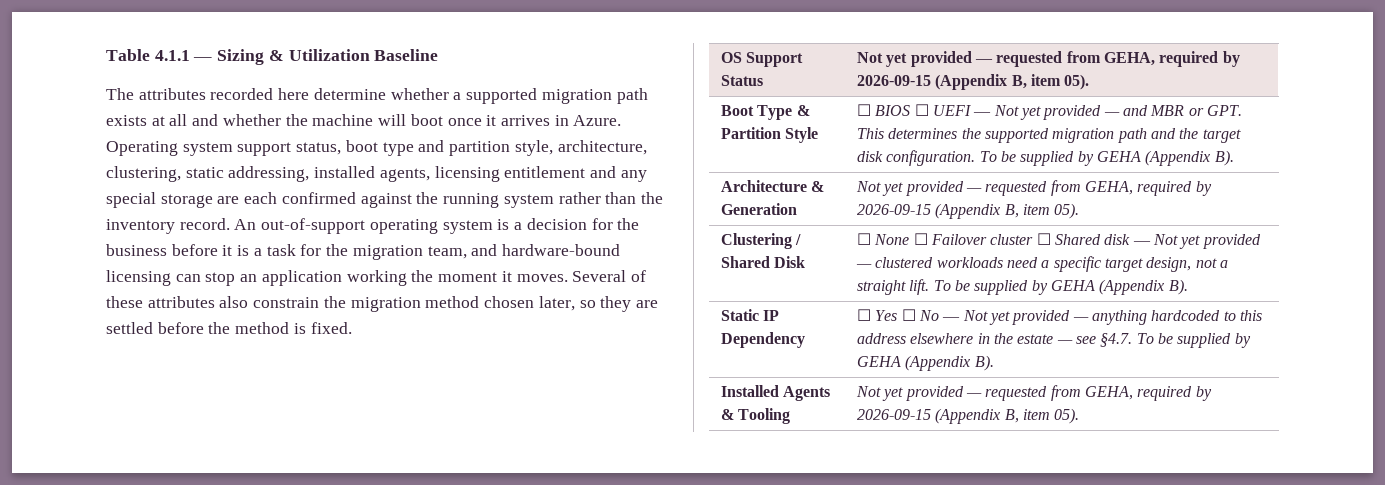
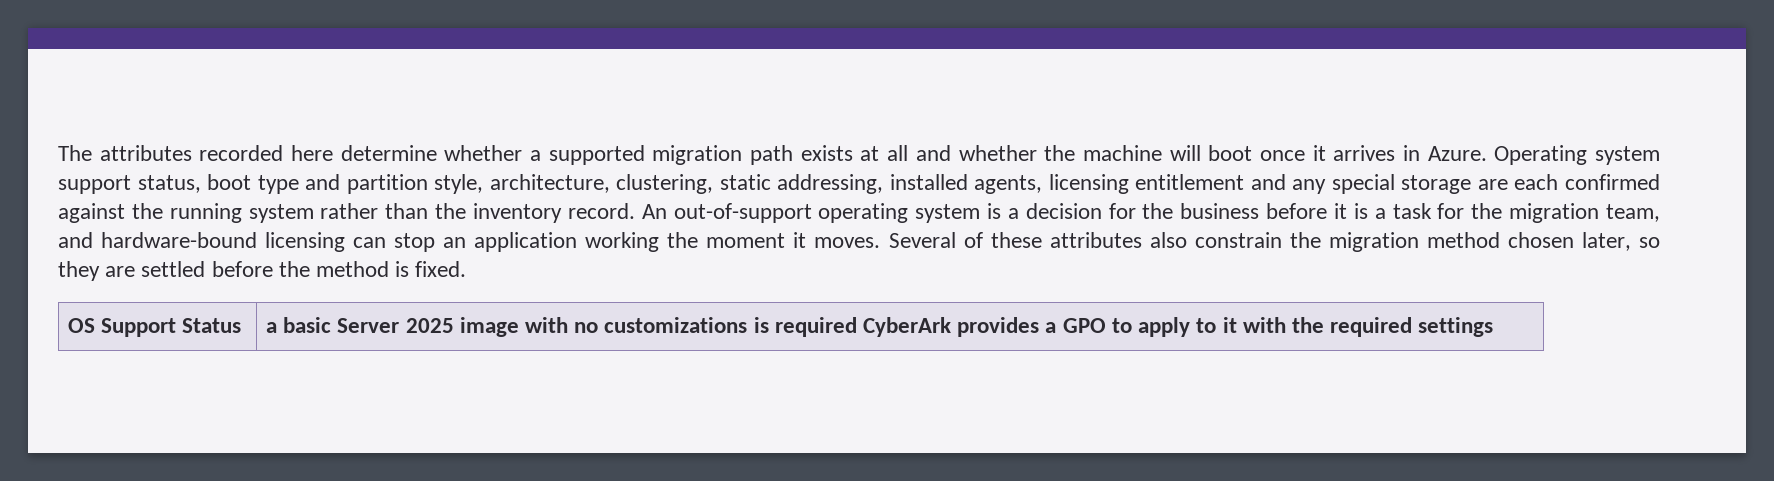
[106,49,439,65] Table 4.1.1 — Sizing & Utilization Baseline // -> (58, 153) none
[857,51,1240,67] [857,74,1090,90] [721,105,810,120] [721,127,819,143] [857,104,1242,120] [857,128,1241,143] [857,150,1234,166] [721,180,825,192] [721,203,798,215] [856,180,1212,196] [857,203,1080,219] [721,233,802,249] [721,256,806,268] [857,233,1261,249] [856,256,1229,272] [857,279,1188,295] [721,309,780,321] [721,332,806,348] [857,309,1262,325] [857,333,1251,348] [857,355,994,371] [721,385,831,401] [721,408,791,424] [856,385,1212,401] [857,408,1080,424] Not yet provided — requested from GEHA, required by 2026-09-15 (Appendix B, item 05). // Boot Type & Partition Style | ☐ BIOS ☐ UEFI — Not yet provided — and MBR or GPT. This determines the supported migration path and the target disk configuration. To be supplied by GEHA (Appendix B). // Architecture & Generation | Not yet provided — requested from GEHA, required by 2026-09-15 (Appendix B, item 05). // Clustering / Shared Disk | ☐ None ☐ Failover cluster ☐ Shared disk — Not yet provided — clustered workloads need a specific target design, not a straight lift. To be supplied by GEHA (Appendix B). // Static IP Dependency | ☐ Yes ☐ No — Not yet provided — anything hardcoded to this address elsewhere in the estate — see §4.7. To be supplied by GEHA (Appendix B). // Installed Agents & Tooling | Not yet provided — requested from GEHA, required by 2026-09-15 (Appendix B, item 05). -> [265,317,1494,337] a basic Server 2025 image with no customizations is required CyberArk provides a GPO to apply to it with the required settings

